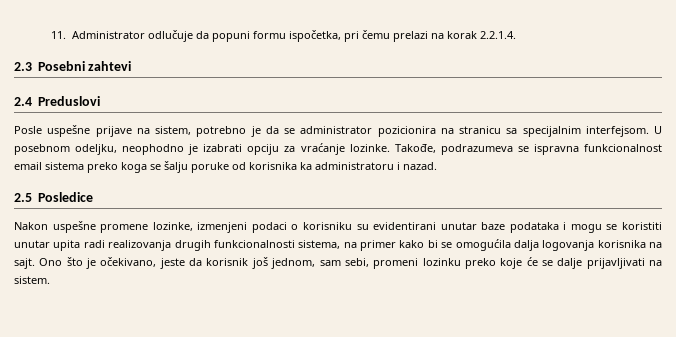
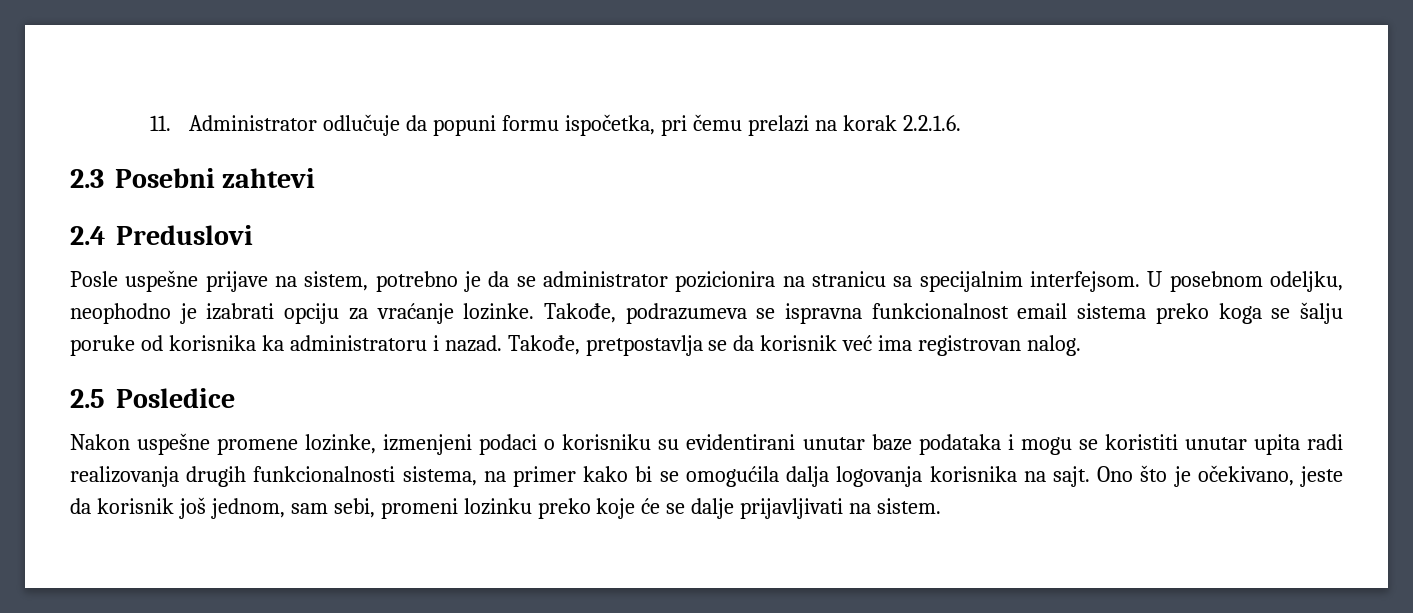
[479,31,516,39] 2.2.1.4. -> [902,115,961,131] 2.2.1.6.
(437, 166) none -> [507,335,1082,356] Takođe, pretpostavlja se da korisnik već ima registrovan nalog.

